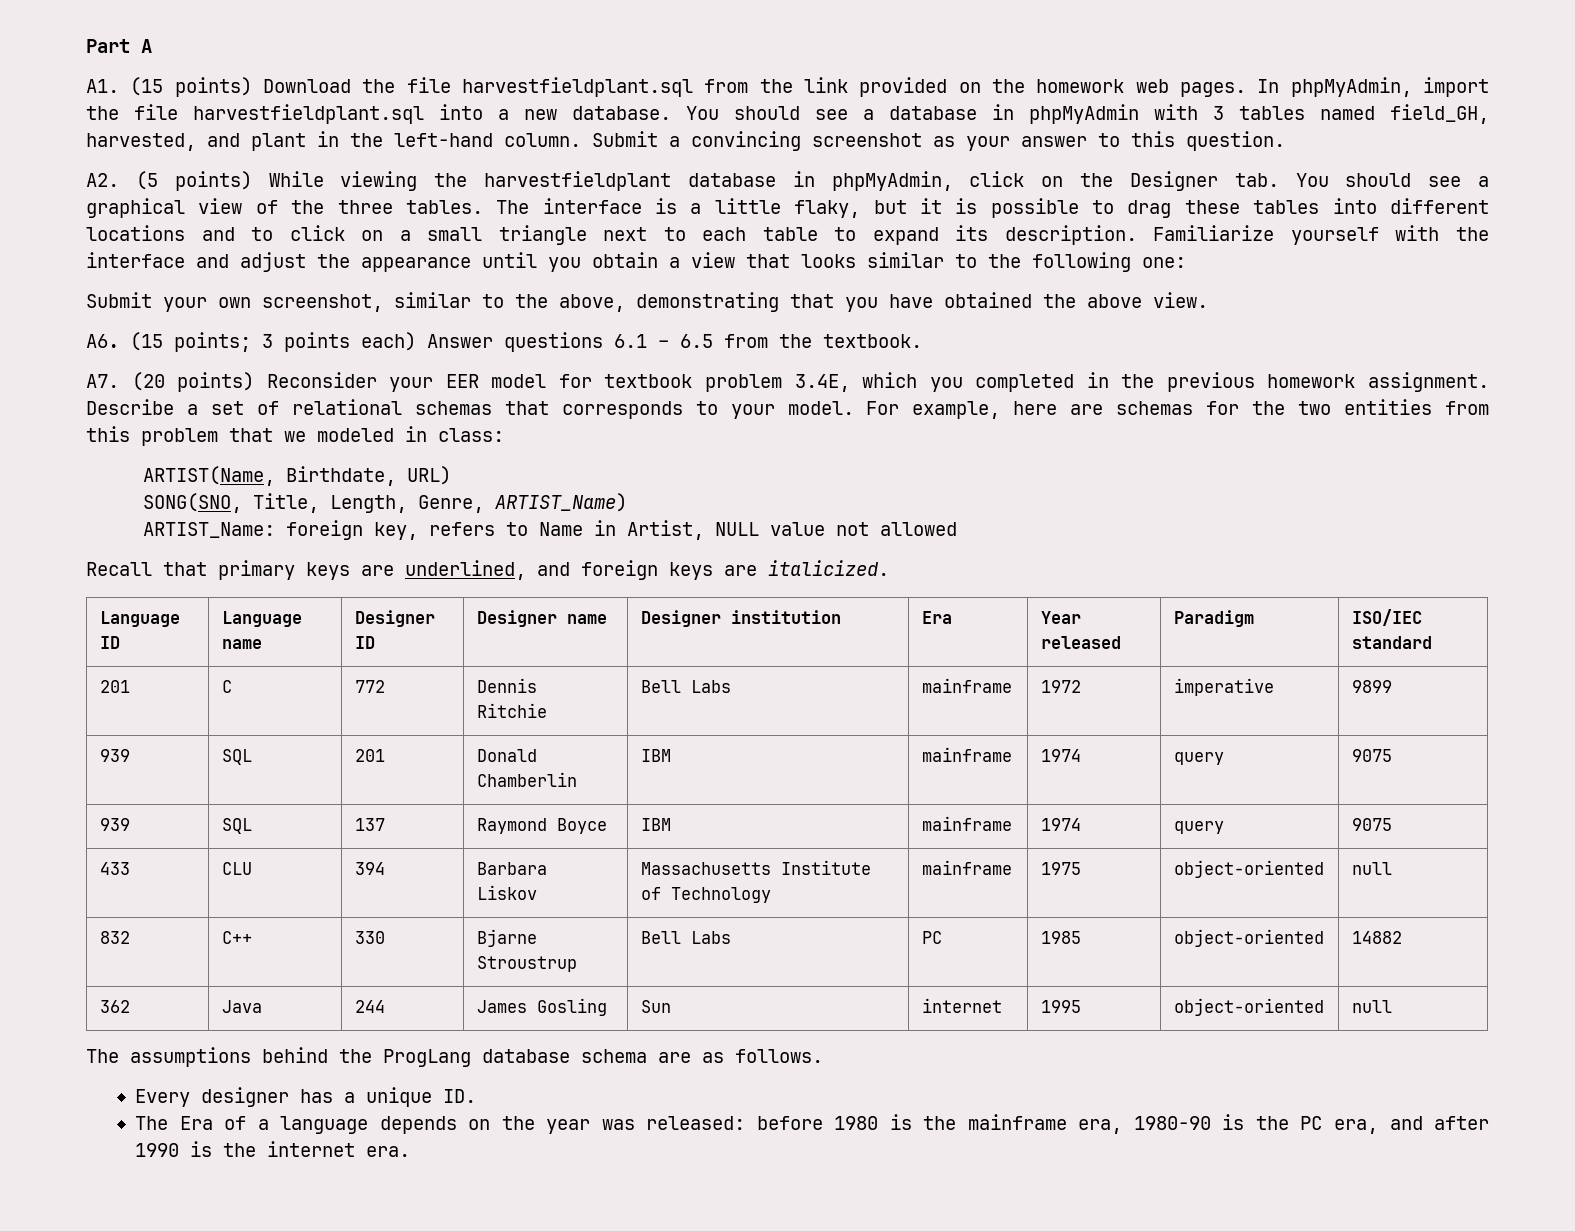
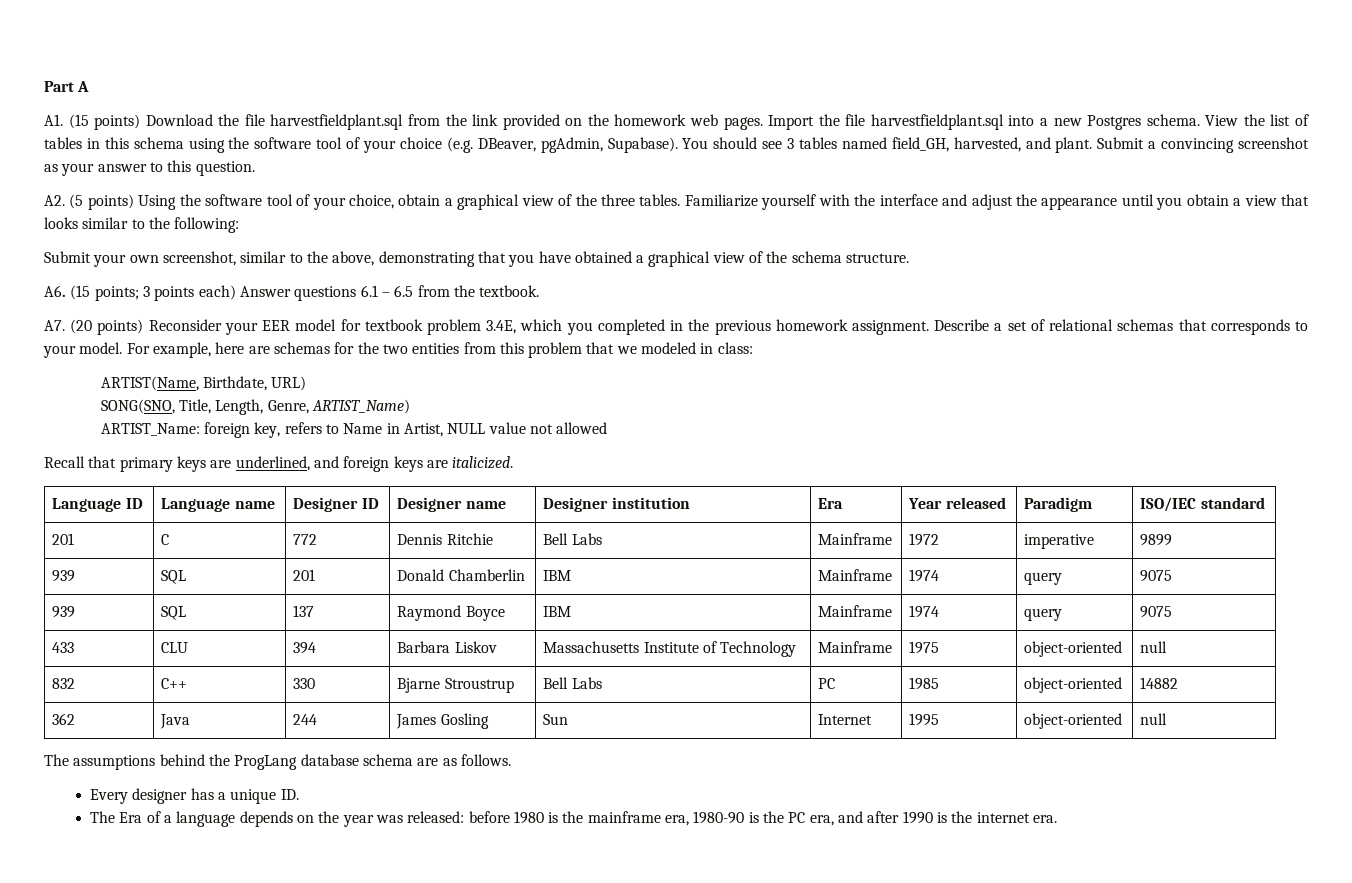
[1257,77,1489,97] In phpMyAdmin, import -> [768,115,815,130] Import
[572,104,1198,124] database. You should see a database in phpMyAdmin with -> [1087,114,1310,130] [44,137,783,153] Postgres schema. View the list of tables in this schema using the software tool of your choice (e.g. DBeaver, pgAdmin, Supabase). You should see
[251,131,581,151] plant in the left-hand column. -> [1055,137,1093,153] plant.
[268,171,1462,191] While viewing the harvestfieldplant database in phpMyAdmin, click on the Designer tab. You should see -> [138,194,441,210] Using the software tool of your choice, obtain
[496,198,1489,218] [86,225,1137,245] The interface is a little flaky, but it is possible to drag these tables into different locations and to click on a small triangle next to each table to expand its description. -> (681, 200) none
[1032,252,1186,272] following one: -> [174,217,240,233] following:
[1043,292,1208,308] the above view. -> [636,251,910,267] a graphical view of the schema structure.
[921,678,1012,693] mainframe -> [818,533,893,545] Mainframe
[921,747,1012,762] mainframe -> [818,569,893,581] Mainframe
[921,816,1012,831] mainframe -> [818,605,893,617] Mainframe
[921,860,1012,875] mainframe -> [818,641,893,653] Mainframe
[921,998,1002,1013] internet -> [818,714,873,725] Internet

